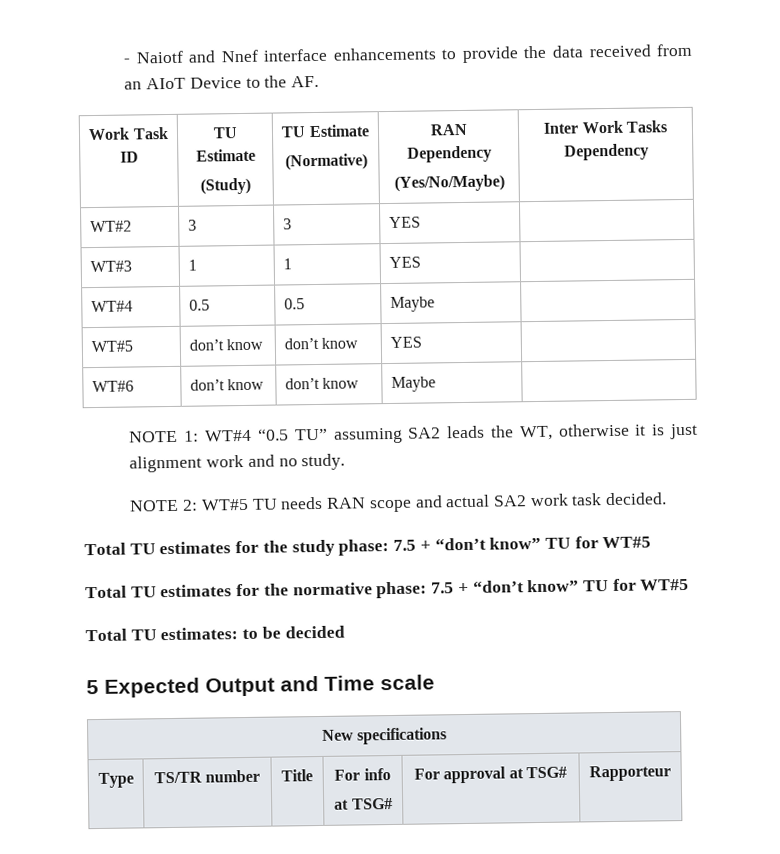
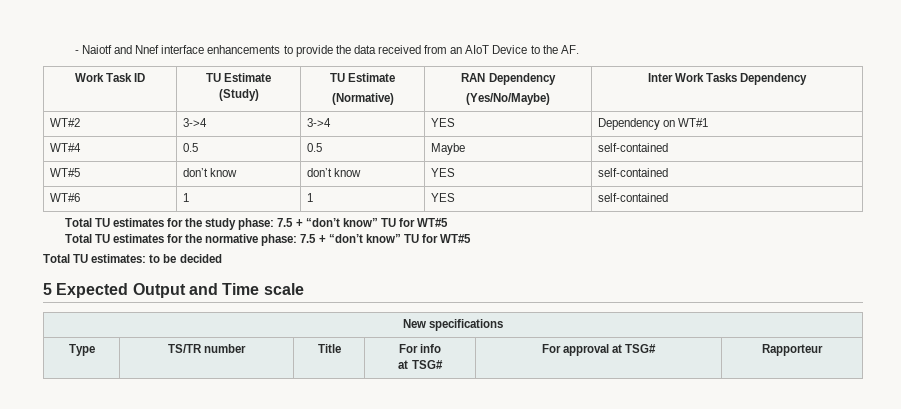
[187,219,197,231] [282,218,292,230] [388,216,421,229] [89,260,132,273] [187,259,197,271] [282,258,292,270] [388,256,421,269] 3 | 3 | YES | // WT#3 | 1 | 1 | YES | -> [182,118,207,127] [306,118,331,127] [430,118,455,127] [597,118,709,130] 3->4 | 3->4 | YES | Dependency on WT#1
(435, 304) none -> [597,143,668,152] self-contained
(422, 342) none -> [597,168,668,177] self-contained
[189,378,265,391] [284,377,360,390] [390,376,436,392] [129,423,698,444] [129,453,346,473] [129,492,668,513] don’t know | don’t know | Maybe | // NOTE 1: WT#4 “0.5 TU” assuming SA2 leads the WT, otherwise it is just alignment work and no study. // NOTE 2: WT#5 TU needs RAN scope and actual SA2 work task decided. -> [182,193,189,202] [306,193,313,202] [430,193,455,202] [597,193,668,202] 1 | 1 | YES | self-contained

